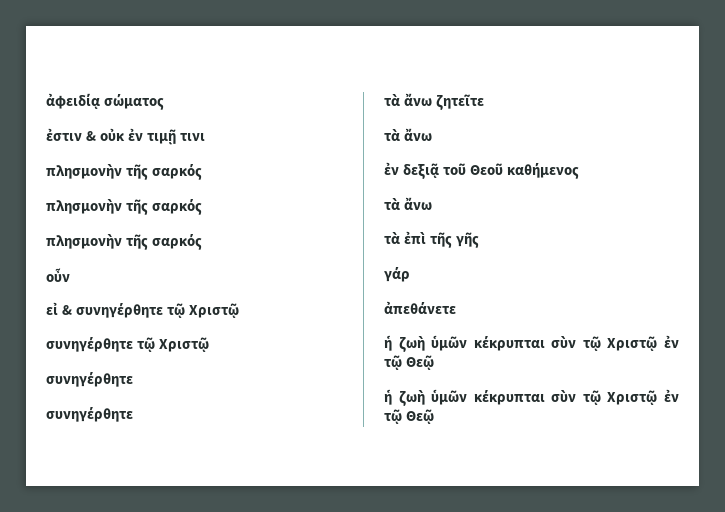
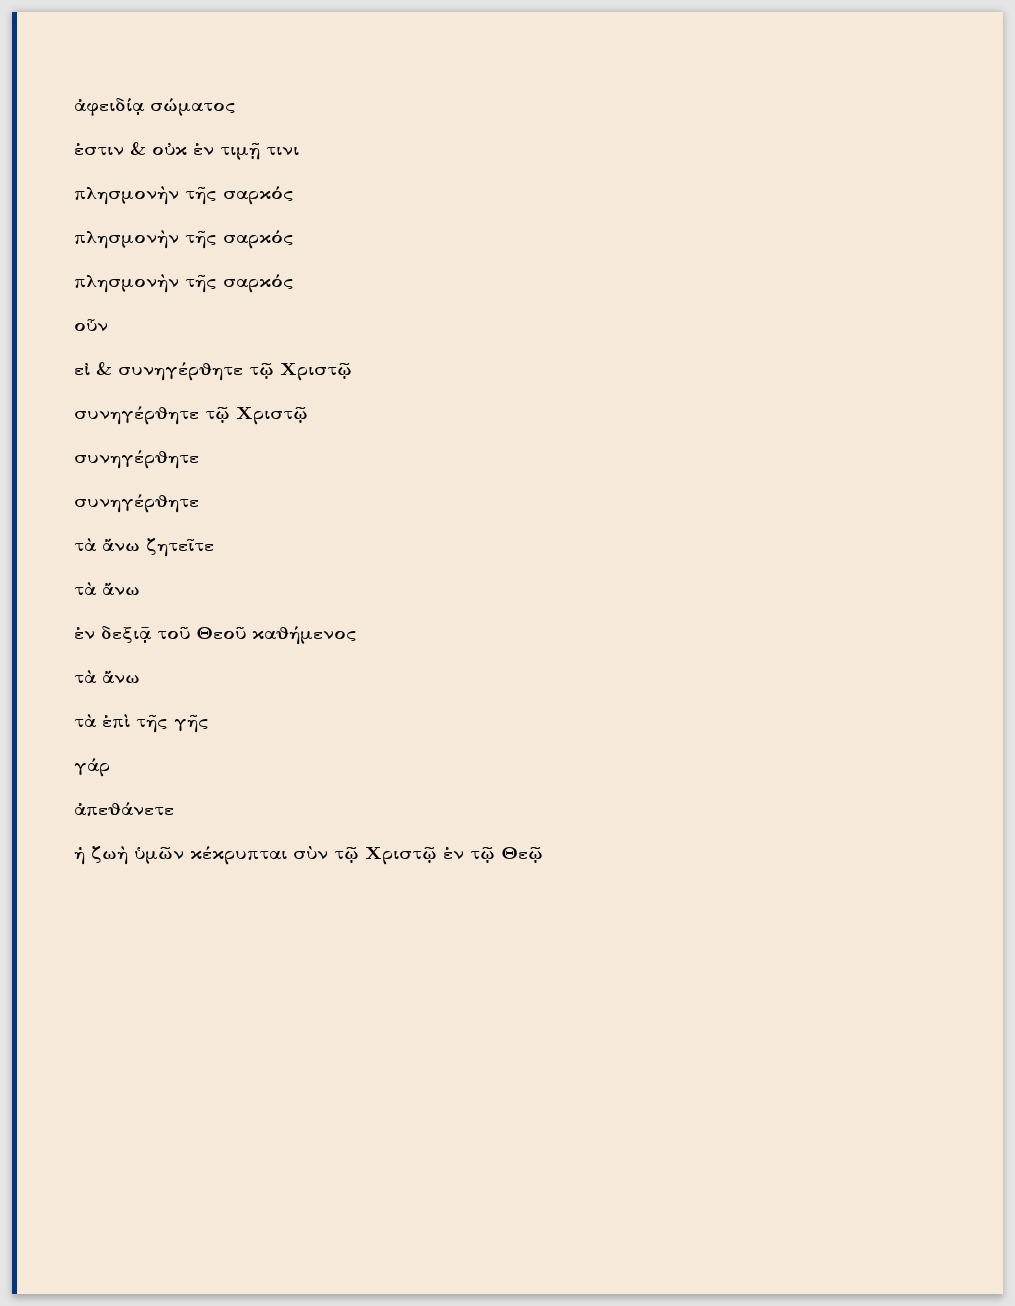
[384,389,679,406] [384,409,435,424] // ἡ ζωὴ ὑμῶν κέκρυπται σὺν τῷ Χριστῷ ἐν τῷ Θεῷ -> (543, 855) none

